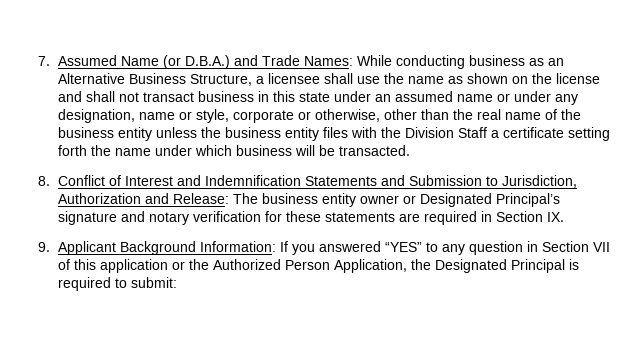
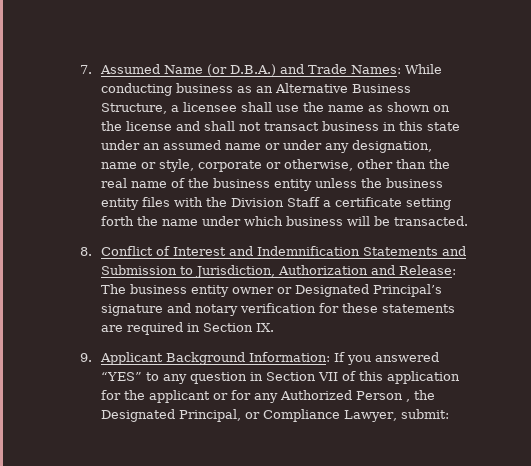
[171,259,209,270] or the -> [101,390,279,403] for the applicant or for any
[333,259,407,273] Application, -> [406,399,411,402] ,
[510,259,579,273] [57,277,127,291] Principal is required to -> [179,409,398,422] Principal, or Compliance Lawyer,

